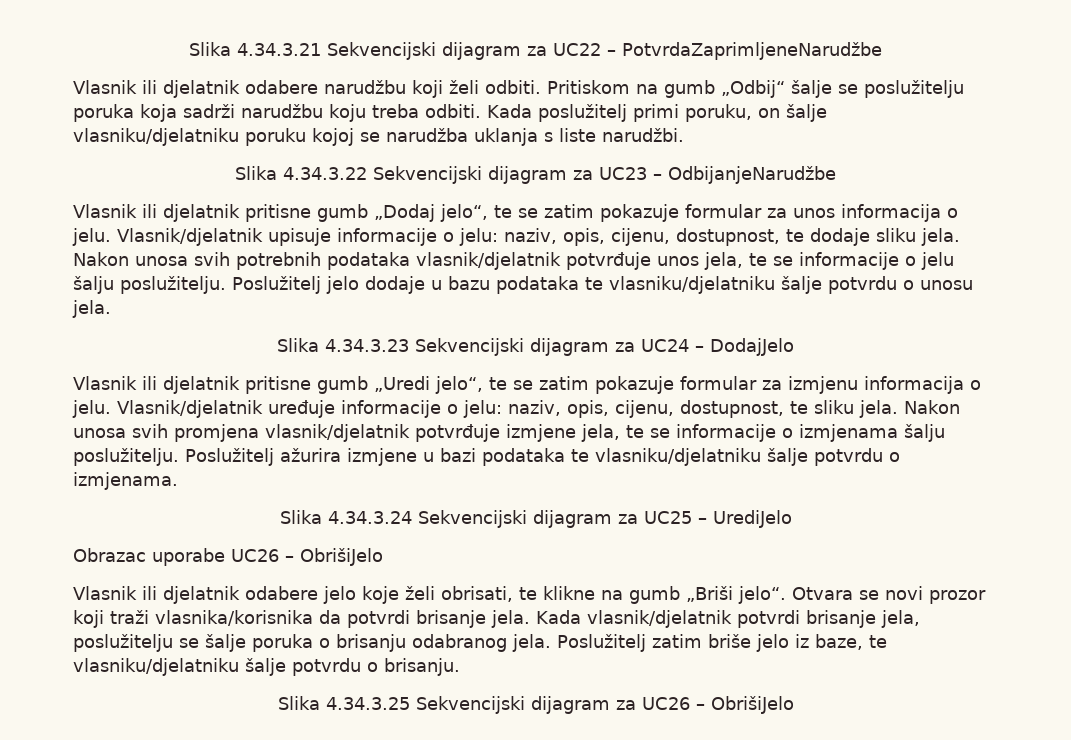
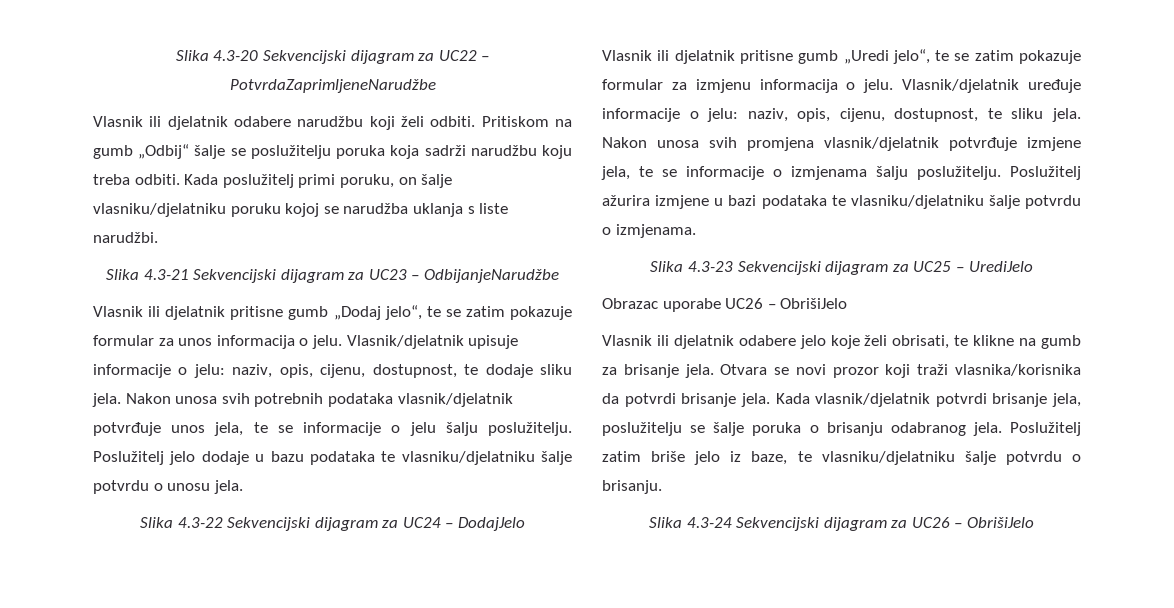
[189,42,321,56] Slika 4.34.3.21 -> [175,50,259,61] Slika 4.3-20
[283,167,367,180] 4.34.3.22 -> [143,269,189,280] 4.3-21
[325,339,409,352] 4.34.3.23 -> [177,517,223,528] 4.3-22
[327,511,412,524] 4.34.3.24 -> [688,261,734,272] 4.3-23
[686,586,786,604] „Briši jelo“. -> [602,364,714,378] za brisanje jela.
[325,697,410,710] 4.34.3.25 -> [686,517,732,528] 4.3-24

